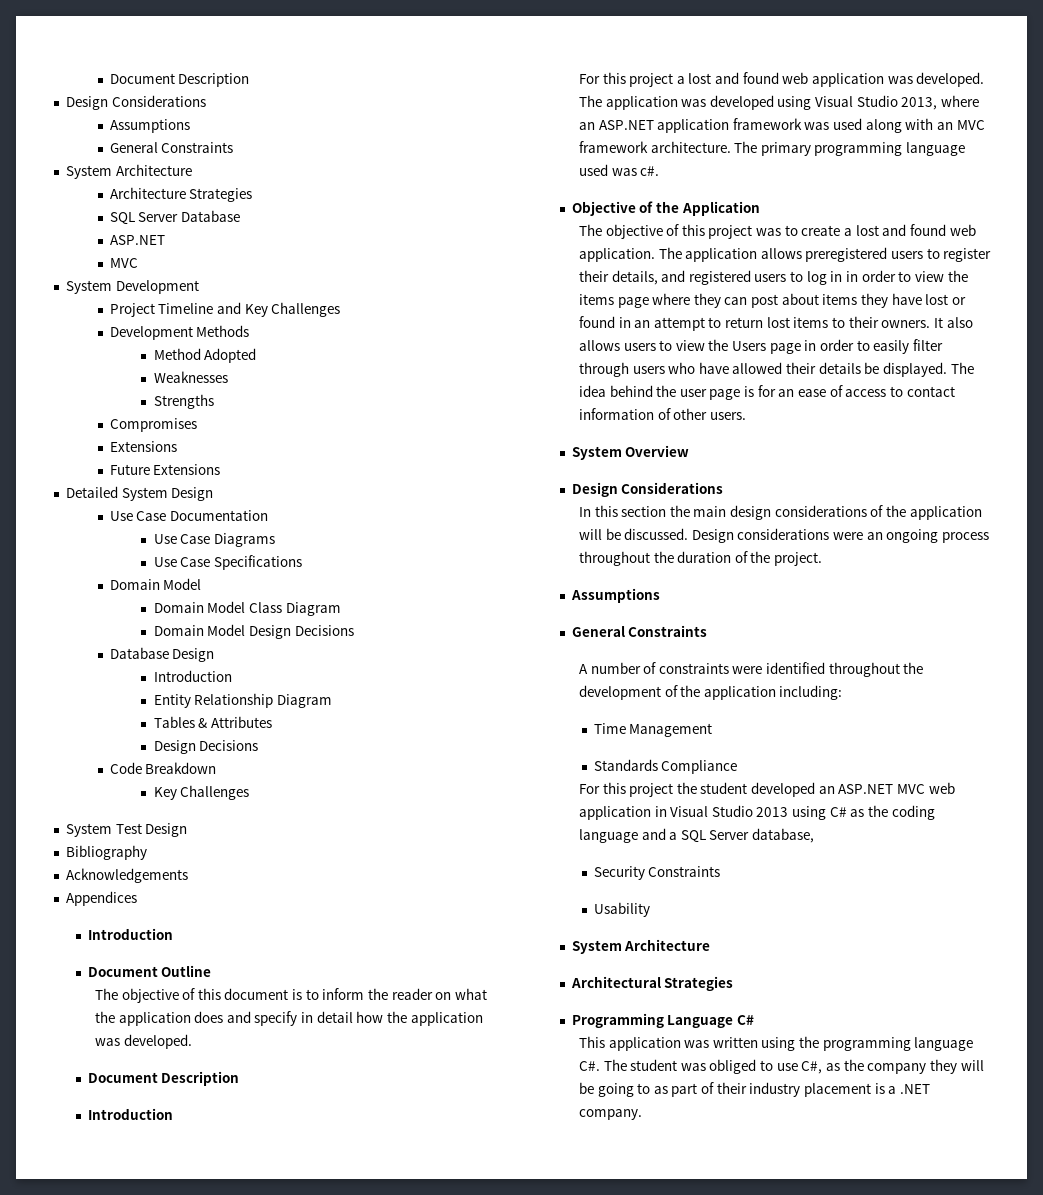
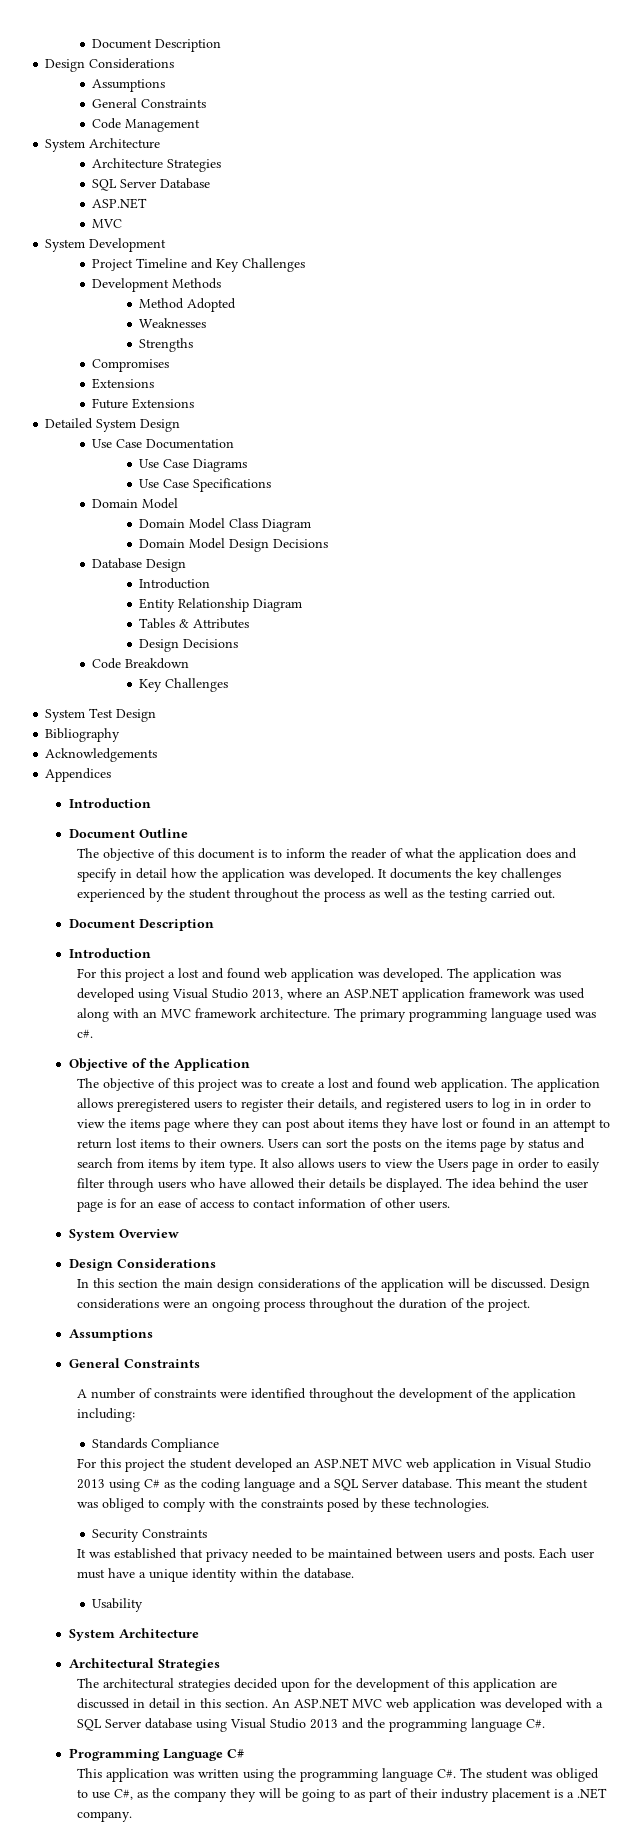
(234, 147) none -> [92,118,201,132] // Code Management
[435,992,452,1000] on -> [389,848,403,858] of
(192, 1041) none -> [377,868,561,882] [76,888,555,902] It documents the key challenges experienced by the student throughout the process as well as the testing carried out.
(931, 324) none -> [267,1138,585,1152] [76,1158,256,1172] Users can sort the posts on the items page by status and search from items by item type.
[593,723,713,737] // Time Management -> (135, 1415) none
[752,828,815,843] [593,866,721,880] database, // Security Constraints -> [401,1478,588,1489] [76,1498,489,1512] [92,1529,208,1542] [76,1548,594,1562] [76,1568,354,1582] database. This meant the student was obliged to comply with the constraints posed by these technologies. // Security Constraints // It was established that privacy needed to be maintained between users and posts. Each user must have a unique identity within the database.
(734, 983) none -> [76,1678,557,1692] [76,1698,603,1712] [76,1718,545,1732] // The architectural strategies decided upon for the development of this application are discussed in detail in this section. An ASP.NET MVC web application was developed with a SQL Server database using Visual Studio 2013 and the programming language C#.

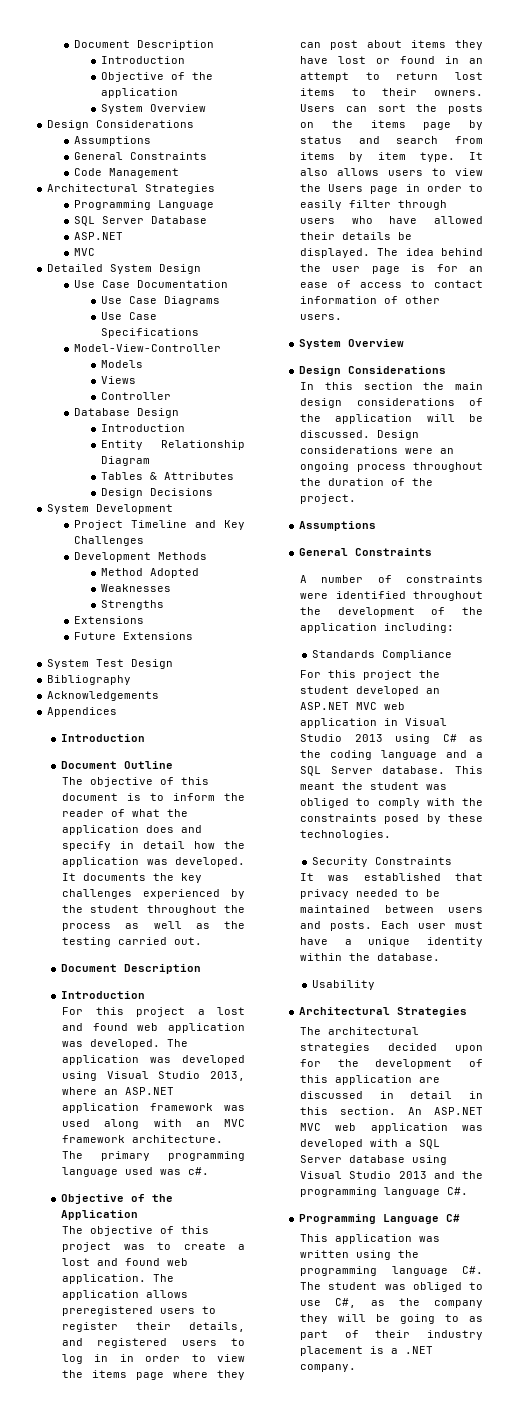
[92,39,222,52] Document Description -> [74,40,215,50] [101,56,186,64] [101,72,214,82] [101,88,179,98] [101,104,207,114] Document Description // Introduction // Objective of the application // System Overview
[45,138,161,152] [92,158,222,172] System Architecture // Architecture Strategies -> [47,184,216,194] [74,200,215,210] Architectural Strategies // Programming Language
(123, 223) none -> [47,264,202,274] [74,280,229,288] [101,296,221,306] [101,312,158,320] [101,328,200,338] [74,344,222,352] [101,360,144,368] [101,376,137,384] [101,392,172,400] [74,408,180,418] [101,424,186,432] [101,440,245,450] [101,456,151,466] [101,472,235,480] [101,488,214,498] // Detailed System Design // Use Case Documentation // Use Case Diagrams // Use Case Specifications // Model-View-Controller // Models // Views // Controller // Database Design // Introduction // Entity Relationship Diagram // Tables & Attributes // Design Decisions
[92,359,170,372] // Compromises -> (165, 605) none
[45,418,181,432] [92,439,235,449] [139,459,248,472] [139,478,272,492] [92,498,179,509] [139,518,312,532] [139,538,329,552] [92,558,187,572] [139,578,211,589] [139,598,303,612] [139,618,250,629] [139,639,239,652] [92,658,190,669] [139,678,229,692] // Detailed System Design // Use Case Documentation // Use Case Diagrams // Use Case Specifications // Domain Model // Domain Model Class Diagram // Domain Model Design Decisions // Database Design // Introduction // Entity Relationship Diagram // Tables & Attributes // Design Decisions // Code Breakdown // Key Challenges -> (194, 636) none
[68,1628,199,1641] // System Architecture -> (376, 985) none

